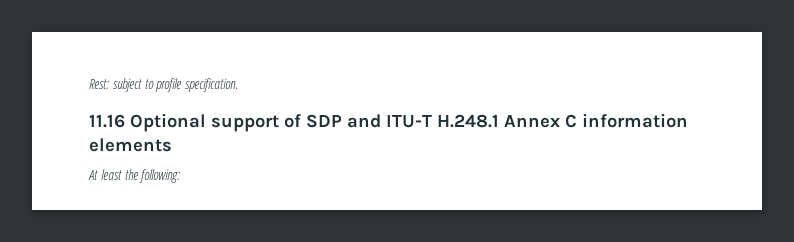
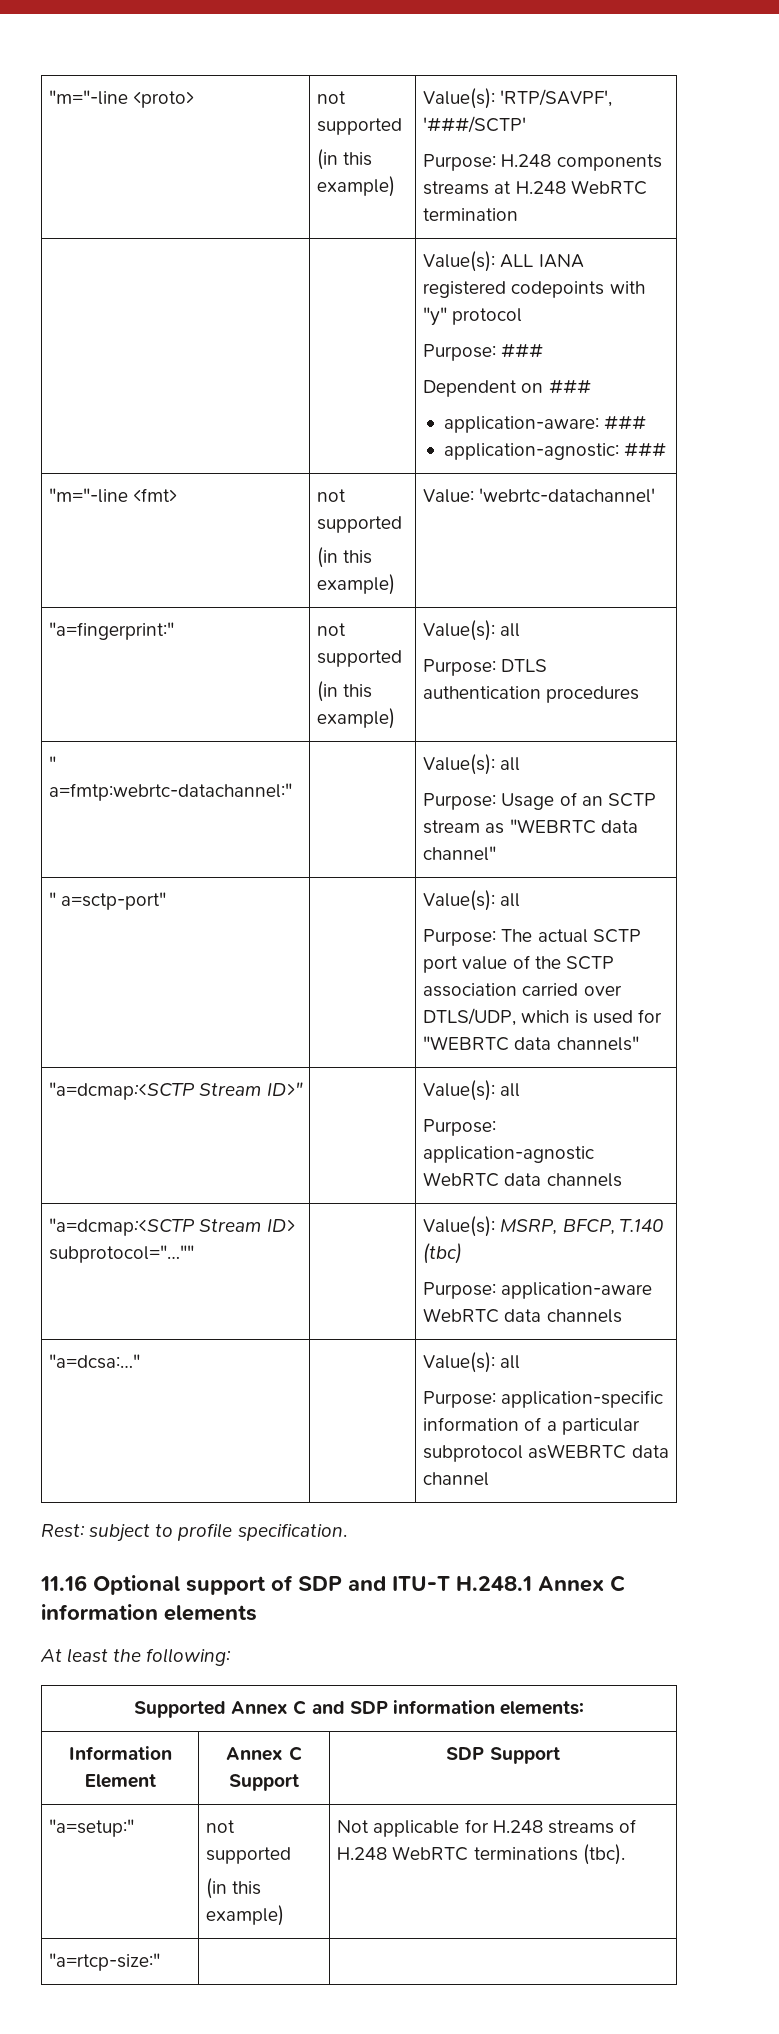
(89, 84) none -> [49,90,195,108] [317,91,347,104] [317,118,403,135] [317,149,373,170] [317,176,396,197] [423,88,613,109] [423,116,527,133] [423,154,662,171] [423,180,647,195] [423,208,519,221] [423,251,584,272] [423,281,645,298] [423,307,523,326] [423,343,544,361] [423,379,591,397] [444,415,647,433] [444,442,667,460] [49,488,178,503] [317,489,347,502] [317,516,403,533] [317,547,373,568] [317,574,396,595] [423,488,656,503] [49,622,175,640] [317,623,347,636] [317,650,403,667] [317,681,373,702] [317,708,396,729] [423,620,521,641] [423,659,548,676] [423,686,640,703] [49,756,57,770] [49,783,293,801] [423,754,521,775] [423,792,656,810] [423,819,638,834] [423,846,497,861] [49,892,167,910] [423,890,521,911] [423,929,641,946] [423,955,614,973] [423,983,622,997] [423,1008,662,1026] [423,1036,639,1051] [49,1082,303,1100] [423,1080,521,1101] [423,1119,497,1136] [423,1146,595,1163] [423,1172,622,1187] [49,1218,295,1236] [49,1245,195,1263] [423,1216,663,1237] [423,1243,463,1264] [423,1282,653,1299] [423,1308,622,1323] [49,1354,141,1369] [423,1352,521,1373] [423,1390,664,1408] [423,1417,640,1435] [423,1444,669,1462] [423,1472,490,1486] "m="-line <proto> | not supported // (in this example) | Value(s): 'RTP/SAVPF', '###/SCTP' // Purpose: H.248 components streams at H.248 WebRTC termination // | | Value(s): ALL IANA registered codepoints with "y" protocol // Purpose: ### // Dependent on ### // application-aware: ### // application-agnostic: ### // "m="-line <fmt> | not supported // (in this example) | Value: 'webrtc-datachannel' // "a=fingerprint:" | not supported // (in this example) | Value(s): all // Purpose: DTLS authentication procedures // " a=fmtp:webrtc-datachannel:" | | Value(s): all // Purpose: Usage of an SCTP stream as "WEBRTC data channel" // " a=sctp-port" | | Value(s): all // Purpose: The actual SCTP port value of the SCTP association carried over DTLS/UDP, which is used for "WEBRTC data channels" // "a=dcmap:<SCTP Stream ID>" | | Value(s): all // Purpose: application-agnostic WebRTC data channels // "a=dcmap:<SCTP Stream ID> subprotocol="…"" | | Value(s): MSRP, BFCP, T.140 (tbc) // Purpose: application-aware WebRTC data channels // "a=dcsa:…" | | Value(s): all // Purpose: application-specific information of a particular subprotocol asWEBRTC data channel //
(181, 176) none -> [134,1700,584,1718] [68,1746,172,1760] [84,1774,156,1788] [226,1746,302,1761] [229,1774,299,1791] [446,1747,560,1764] [49,1819,135,1837] [206,1820,236,1833] [206,1847,292,1864] [206,1878,262,1899] [206,1905,285,1926] [337,1819,636,1837] [337,1844,625,1865] [49,1953,161,1971] // Supported Annex C and SDP information elements: // Information Element | Annex C Support | SDP Support // "a=setup:" | not supported // (in this example) | Not applicable for H.248 streams of H.248 WebRTC terminations (tbc). // "a=rtcp-size:" | |

